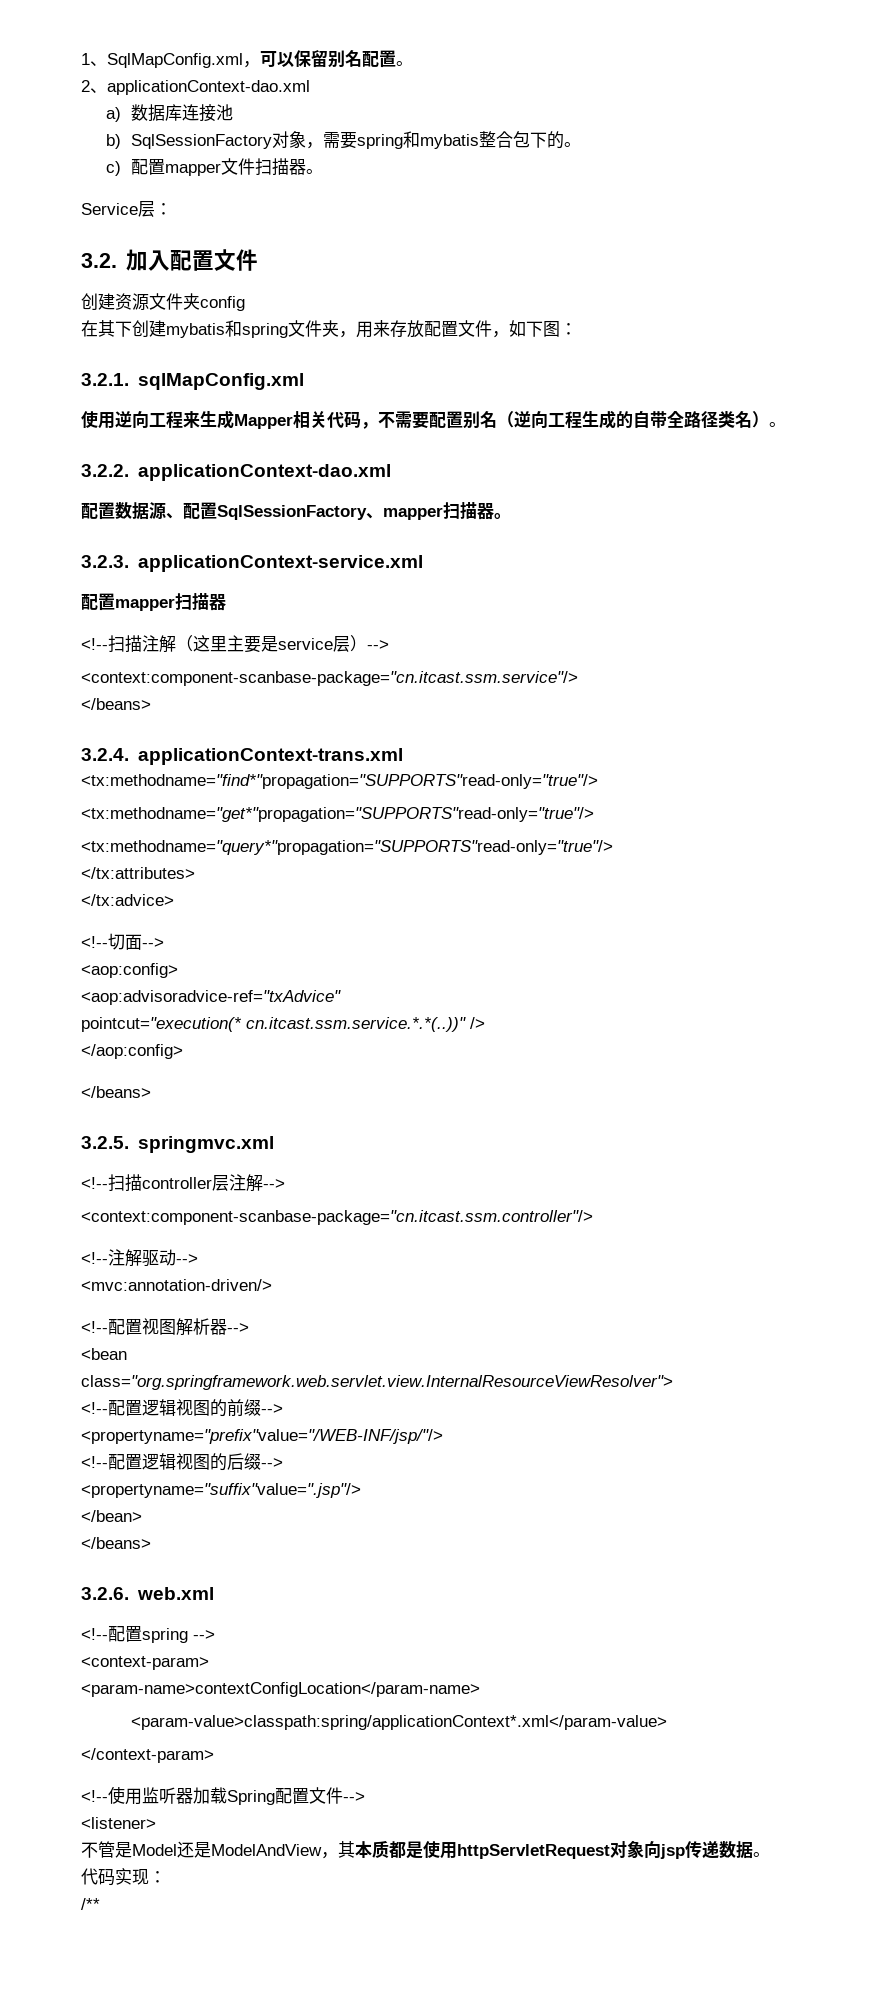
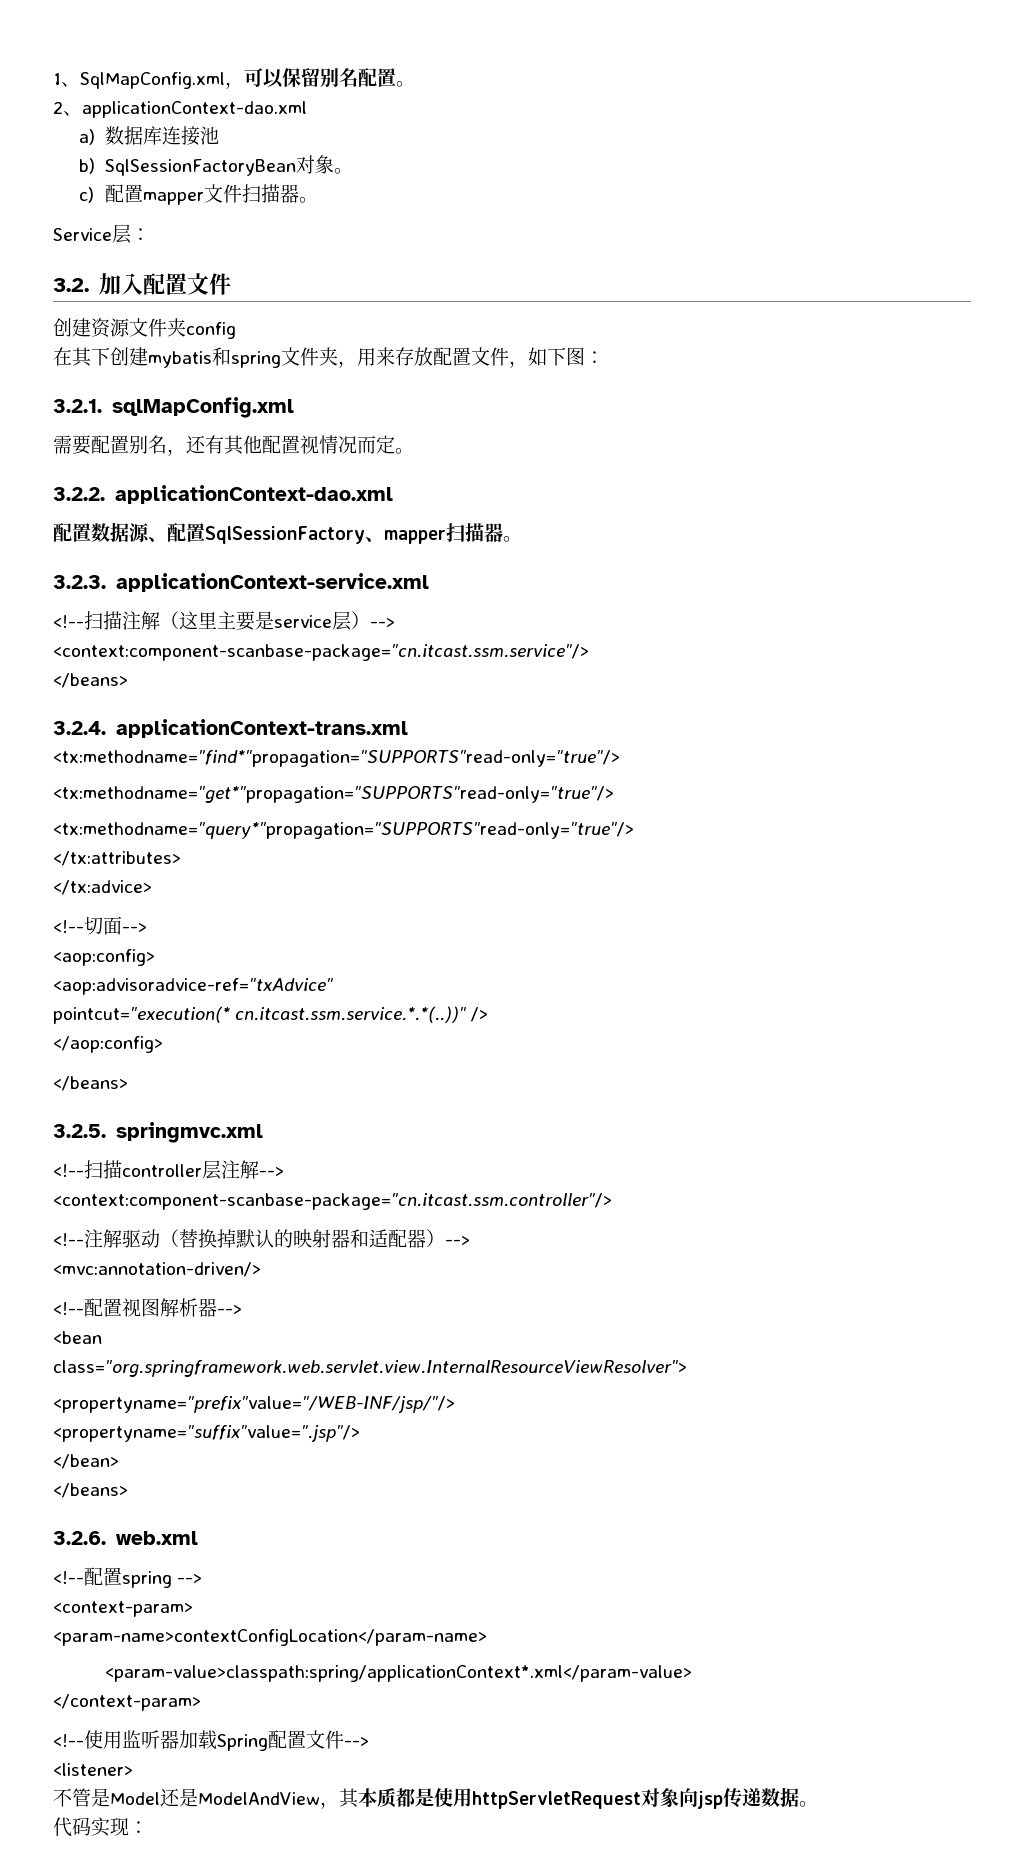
[131,131,565,149] SqlSessionFactory对象，需要spring和mybatis整合包下的 -> [105,155,335,176] SqlSessionFactoryBean对象
[81,410,769,429] 使用逆向工程来生成Mapper相关代码，不需要配置别名（逆向工程生成的自带全路径类名） -> [53,435,395,456] 需要配置别名，还有其他配置视情况而定
[81,593,226,611] // 配置mapper扫描器 -> (429, 582) none
(176, 1257) none -> [160,1229,445,1248] （替换掉默认的映射器和适配器）
[81,1399,283,1417] [81,1429,443,1444] [81,1453,283,1471] <!--配置逻辑视图的前缀--> // <propertyname="prefix"value="/WEB-INF/jsp/"/> // <!--配置逻辑视图的后缀--> -> [53,1396,455,1413] <propertyname="prefix"value="/WEB-INF/jsp/"/>
[81,1898,100,1910] // /** -> (148, 1827) none

